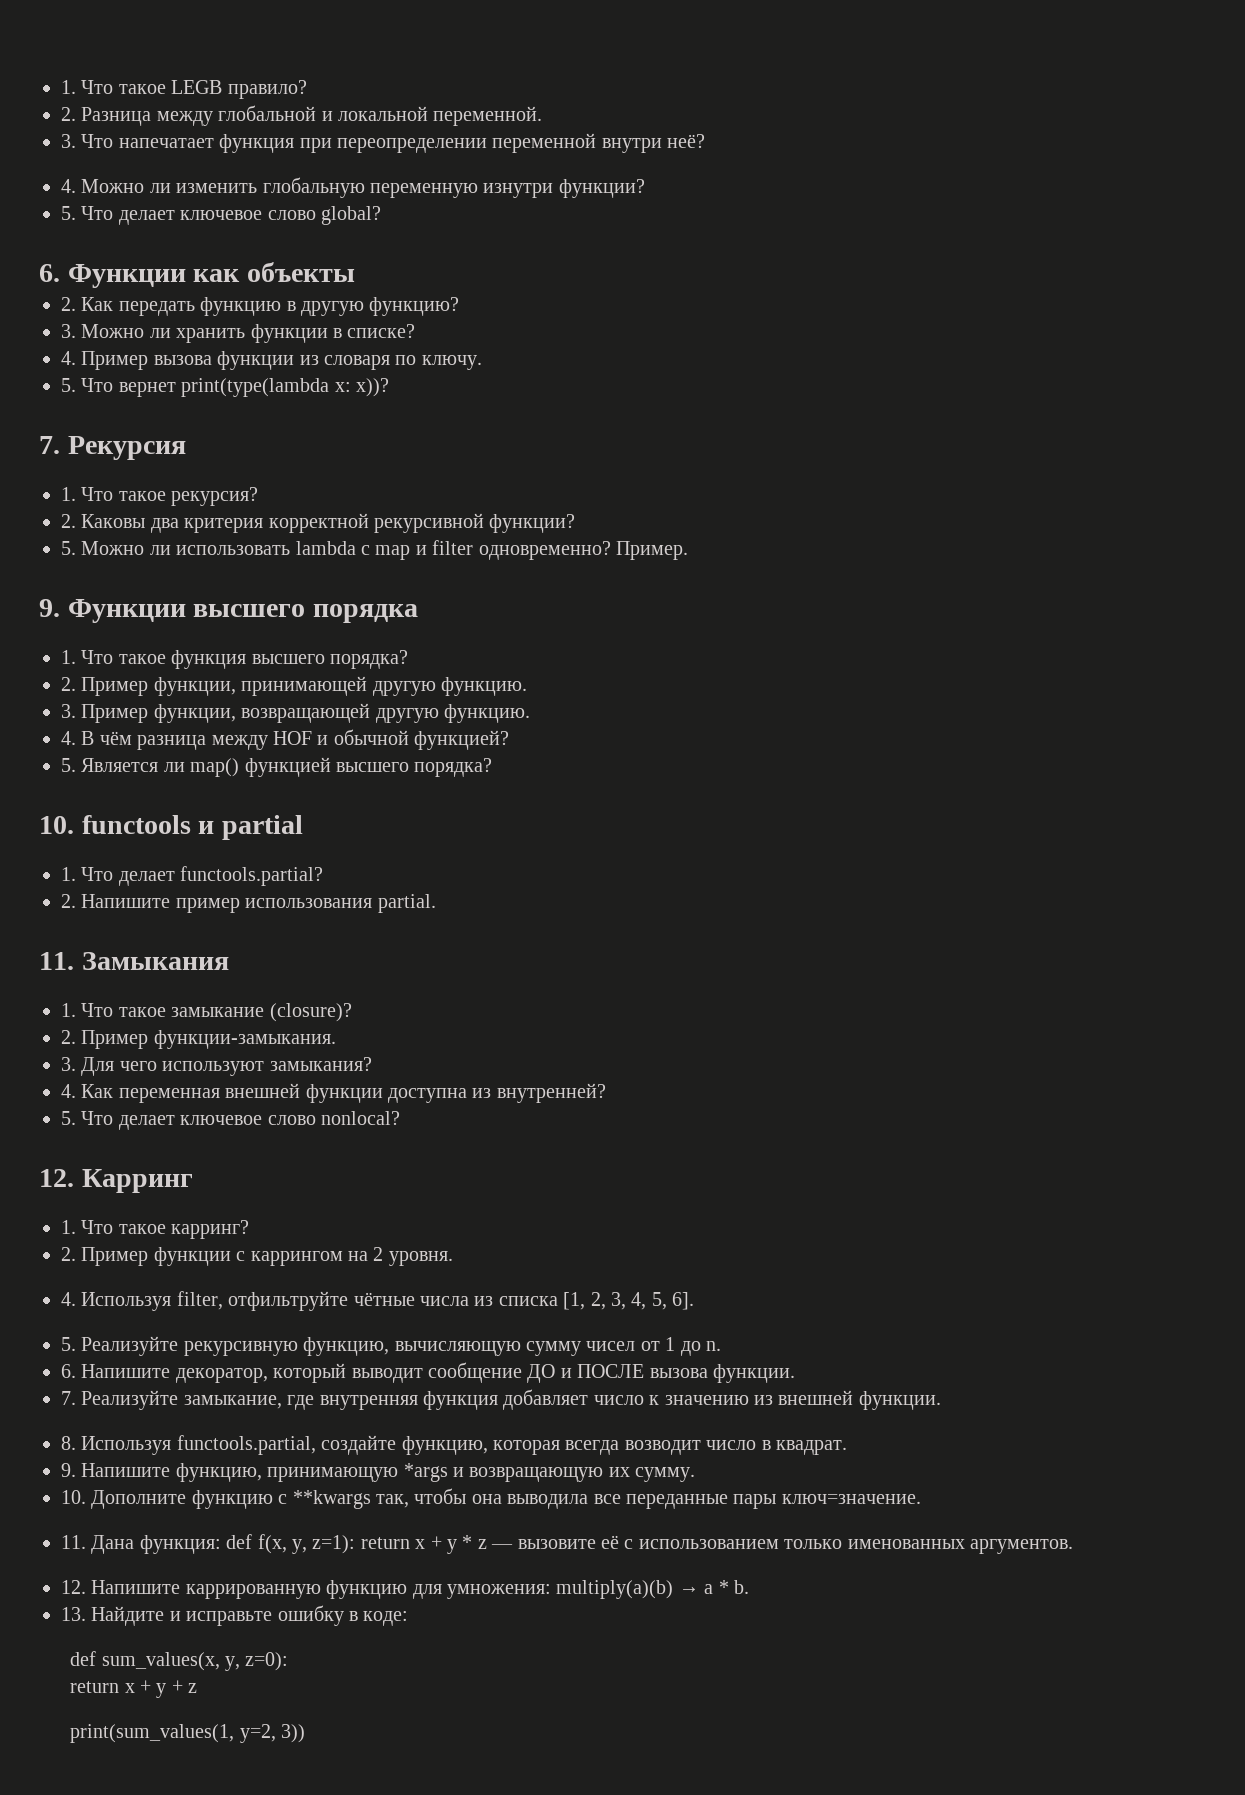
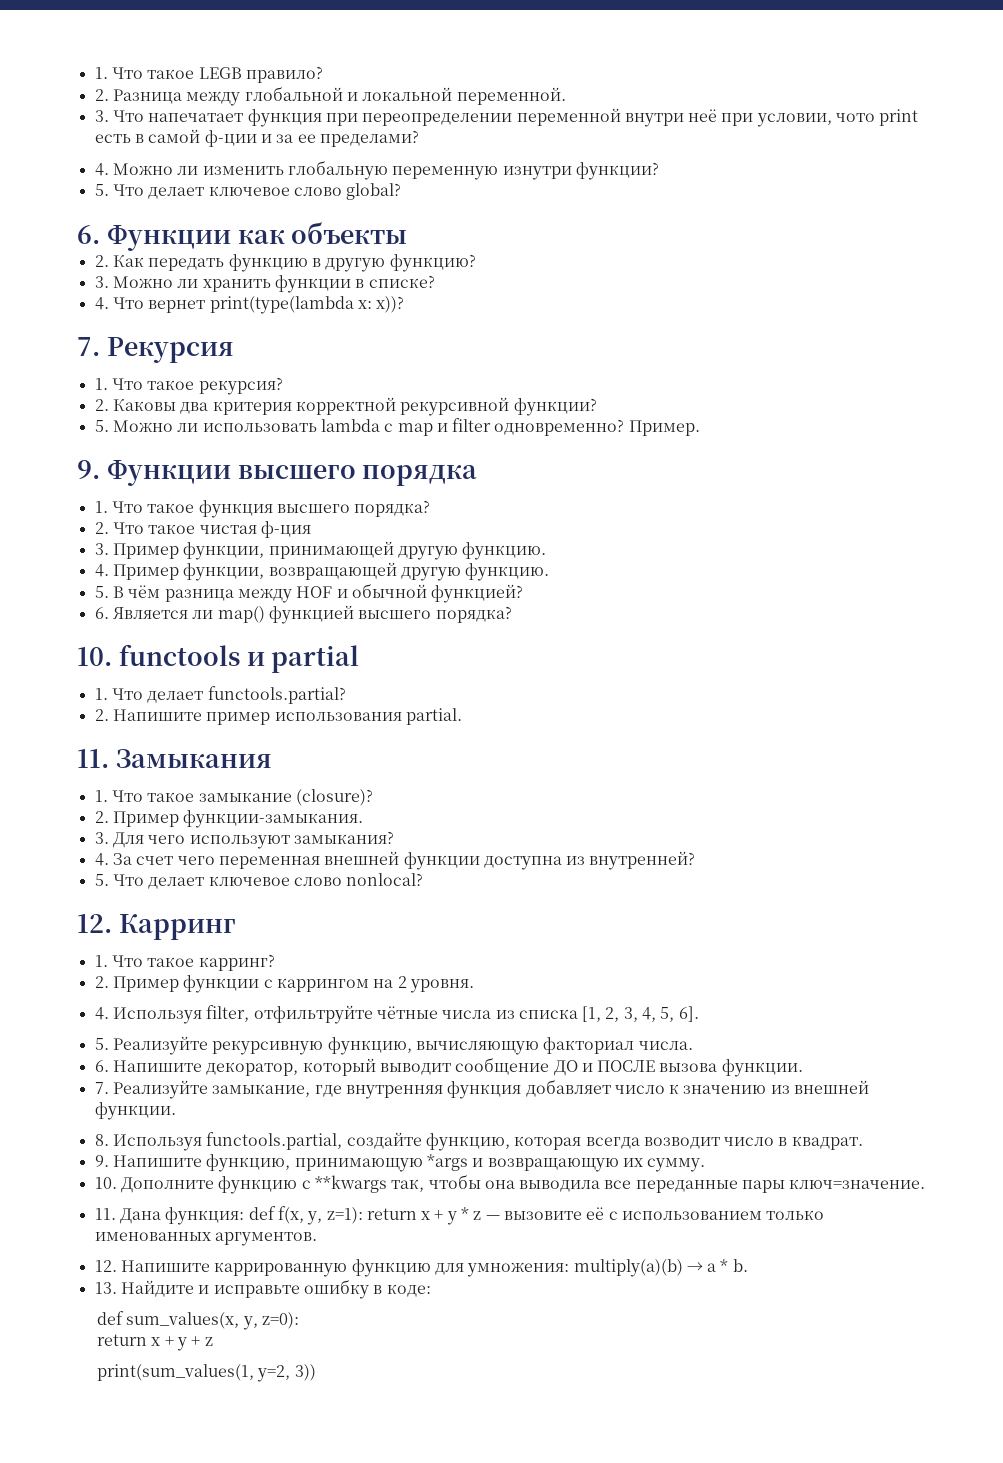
[667,134,706,148] неё? -> [688,109,919,127] [94,129,419,147] неё при условии, чото print есть в самой ф-ции и за ее пределами?
[81,351,482,370] [61,378,76,392] Пример вызова функции из словаря по ключу. // 5. -> (109, 303) none
(76, 684) none -> [112,521,311,538] [94,543,109,555] Что такое чистая ф-ция // 3.
[61,704,76,718] 3. -> [94,564,109,577] 4.
[61,731,76,745] 4. -> [94,586,109,598] 5.
[61,758,76,772] 5. -> [94,607,109,619] 6.
[81,1084,114,1098] Как -> [112,853,215,865] За счет чего
[526,1337,721,1356] сумму чисел от 1 до n. -> [543,1037,693,1054] факториал числа.

